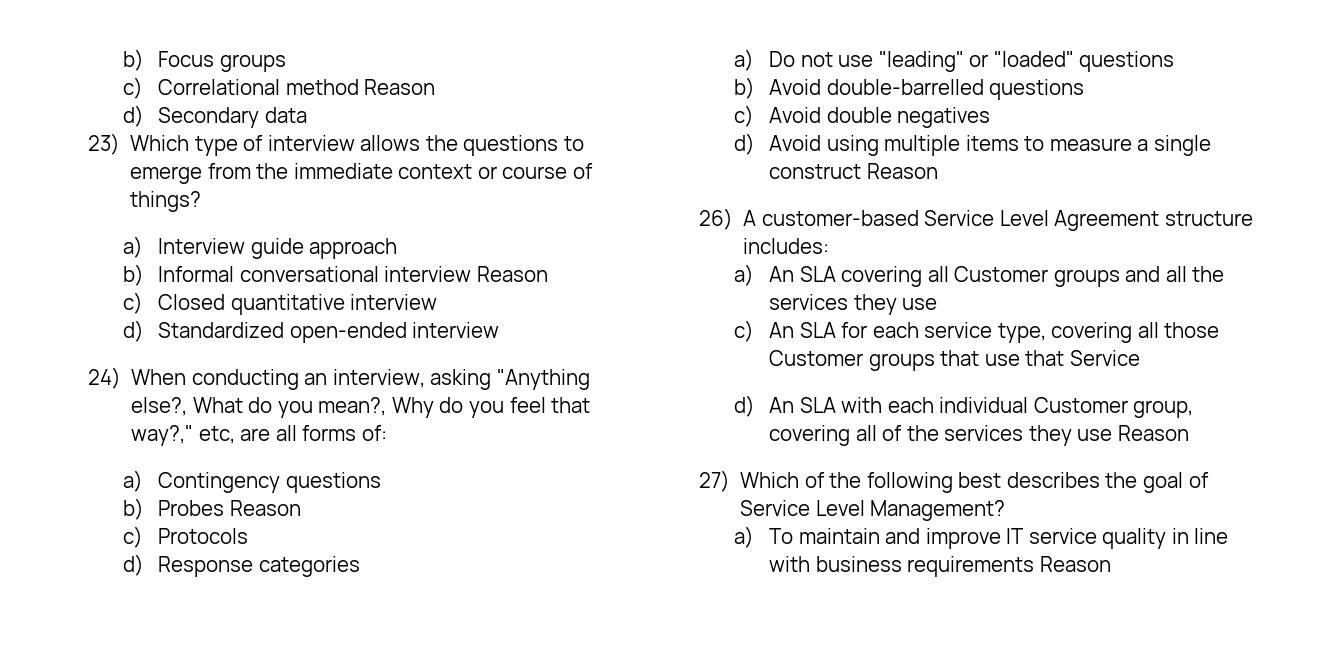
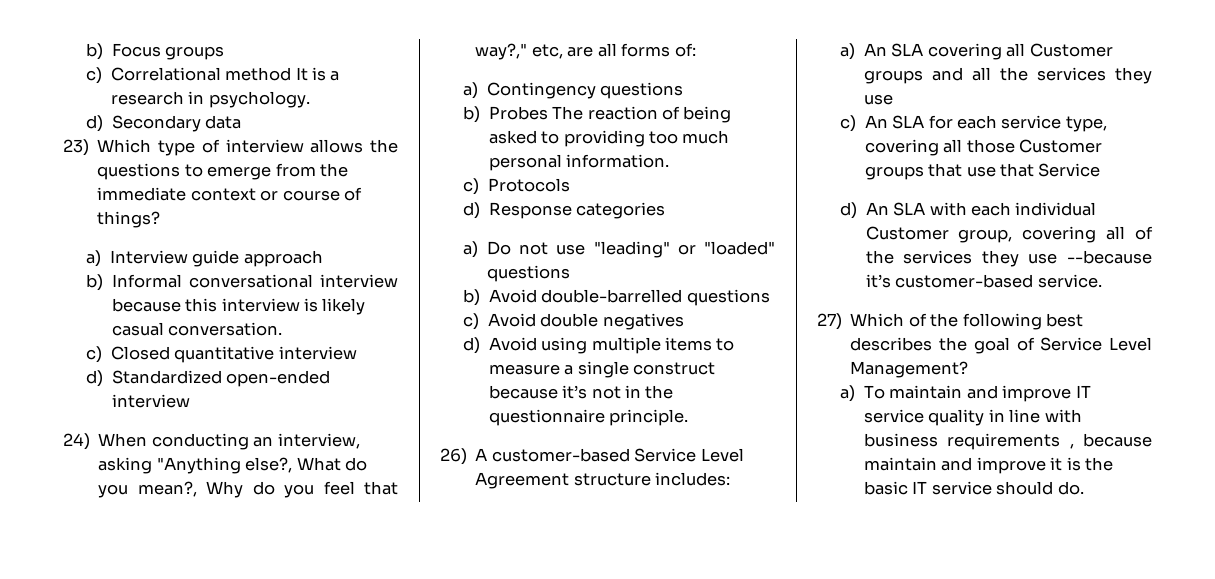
[364,79,436,95] Reason -> [295,67,340,81] [110,91,310,108] It is a research in psychology.
[476,266,548,282] Reason -> [111,298,366,315] [111,322,283,336] because this interview is likely casual conversation.
[229,500,301,516] Reason -> [552,106,732,123] [488,130,730,147] [488,154,670,171] The reaction of being asked to providing too much personal information.
[866,163,938,179] Reason -> [488,385,674,399] [488,409,689,426] because it’s not in the questionnaire principle.
[1117,425,1189,441] Reason -> [1067,250,1152,264] [865,274,1102,288] --because it’s customer-based service.
[1039,556,1111,572] Reason -> [1069,433,1152,449] [863,457,1114,474] [863,481,1084,495] , because maintain and improve it is the basic IT service should do.

